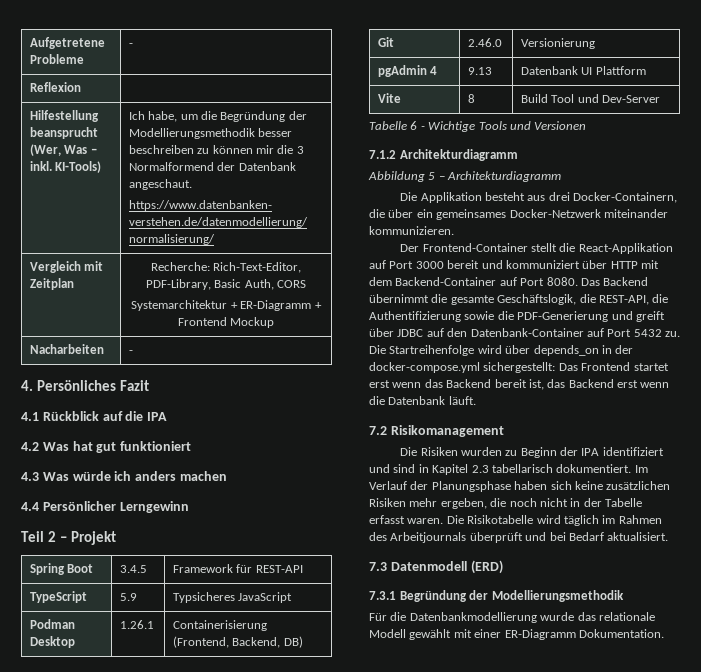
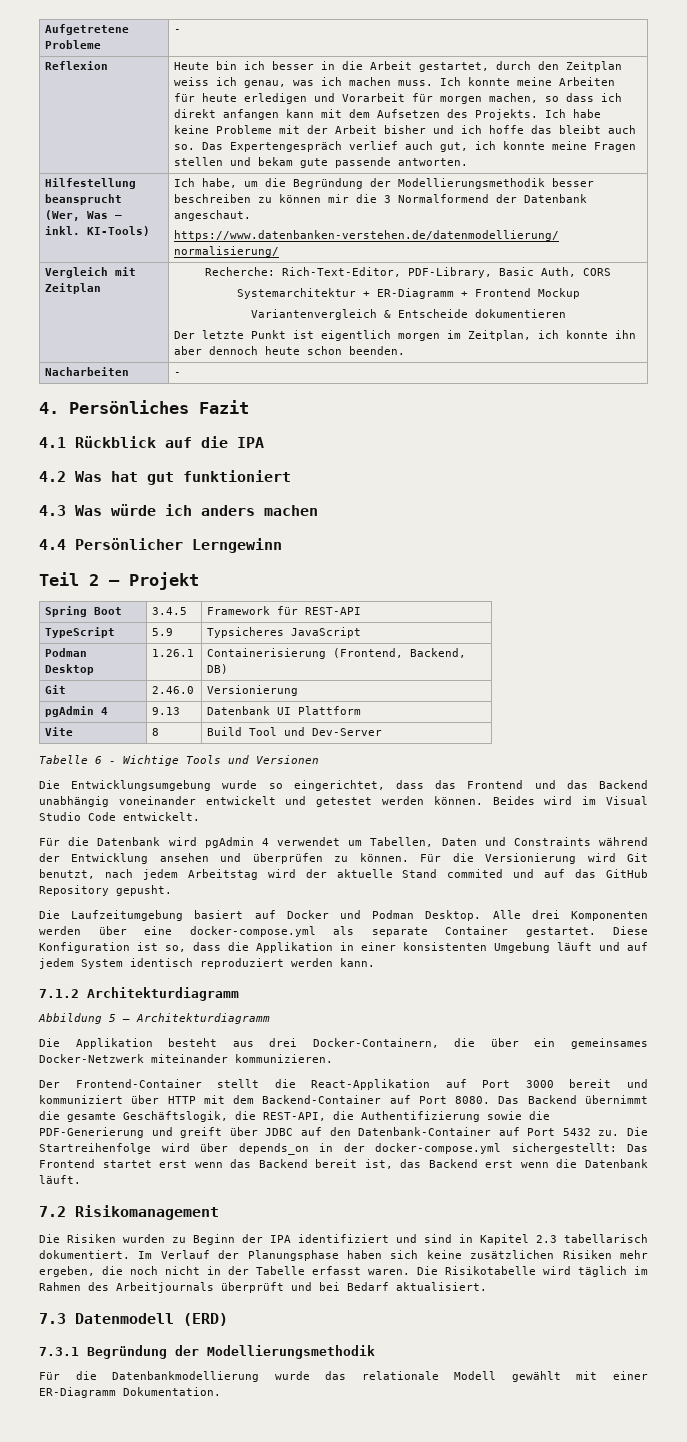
(81, 87) none -> [173,61,622,72] [173,77,615,88] [173,93,622,104] [173,109,601,120] [173,125,636,134] [173,141,636,152] [173,157,468,168] Heute bin ich besser in die Arbeit gestartet, durch den Zeitplan weiss ich genau, was ich machen muss. Ich konnte meine Arbeiten für heute erledigen und Vorarbeit für morgen machen, so dass ich direkt anfangen kann mit dem Aufsetzen des Projekts. Ich habe keine Probleme mit der Arbeit bisher und ich hoffe das bleibt auch so. Das Expertengespräch verlief auch gut, ich konnte meine Fragen stellen und bekam gute passende antworten.
(275, 322) none -> [250,309,566,320] [173,330,636,341] [173,346,405,355] // Variantenvergleich & Entscheide dokumentieren // Der letzte Punkt ist eigentlich morgen im Zeitplan, ich konnte ihn aber dennoch heute schon beenden.
(587, 125) none -> [39,780,648,791] [39,796,648,807] [39,812,200,821] [39,837,649,848] [39,853,648,864] [39,869,648,880] [39,885,172,896] [39,910,648,921] [39,926,648,937] [39,942,648,953] [39,958,375,969] // Die Entwicklungsumgebung wurde so eingerichtet, dass das Frontend und das Backend unabhängig voneinander entwickelt und getestet werden können. Beides wird im Visual Studio Code entwickelt. // Für die Datenbank wird pgAdmin 4 verwendet um Tabellen, Daten und Constraints während der Entwicklung ansehen und überprüfen zu können. Für die Versionierung wird Git benutzt, nach jedem Arbeitstag wird der aktuelle Stand commited und auf das GitHub Repository gepusht. // Die Laufzeitumgebung basiert auf Docker und Podman Desktop. Alle drei Komponenten werden über eine docker-compose.yml als separate Container gestartet. Diese Konfiguration ist so, dass die Applikation in einer konsistenten Umgebung läuft und auf jedem System identisch reproduziert werden kann.

